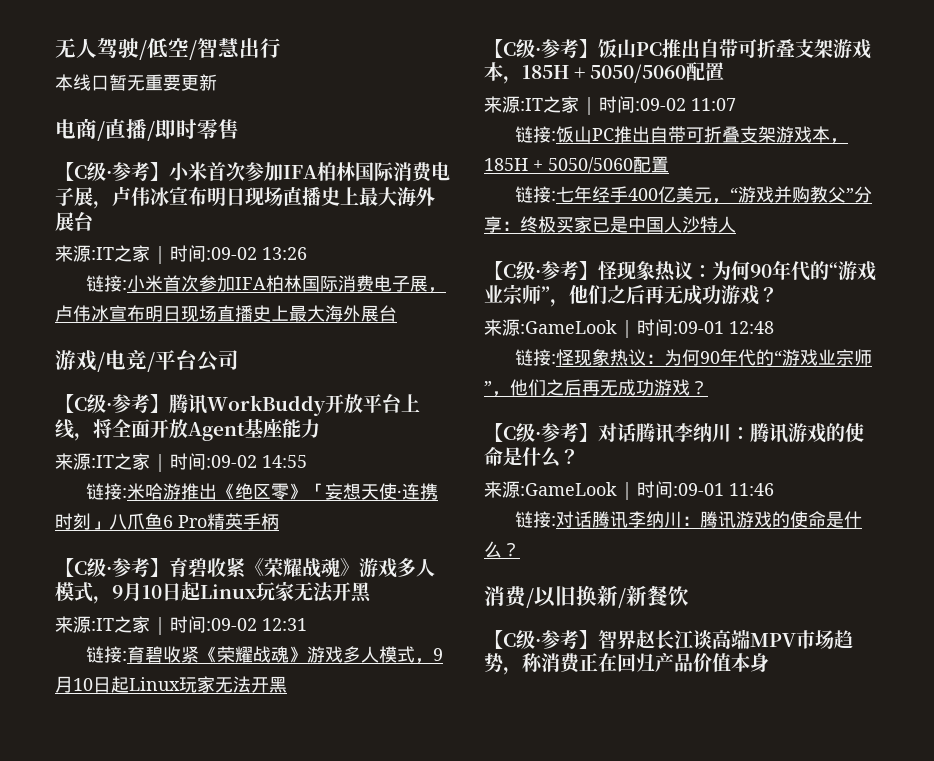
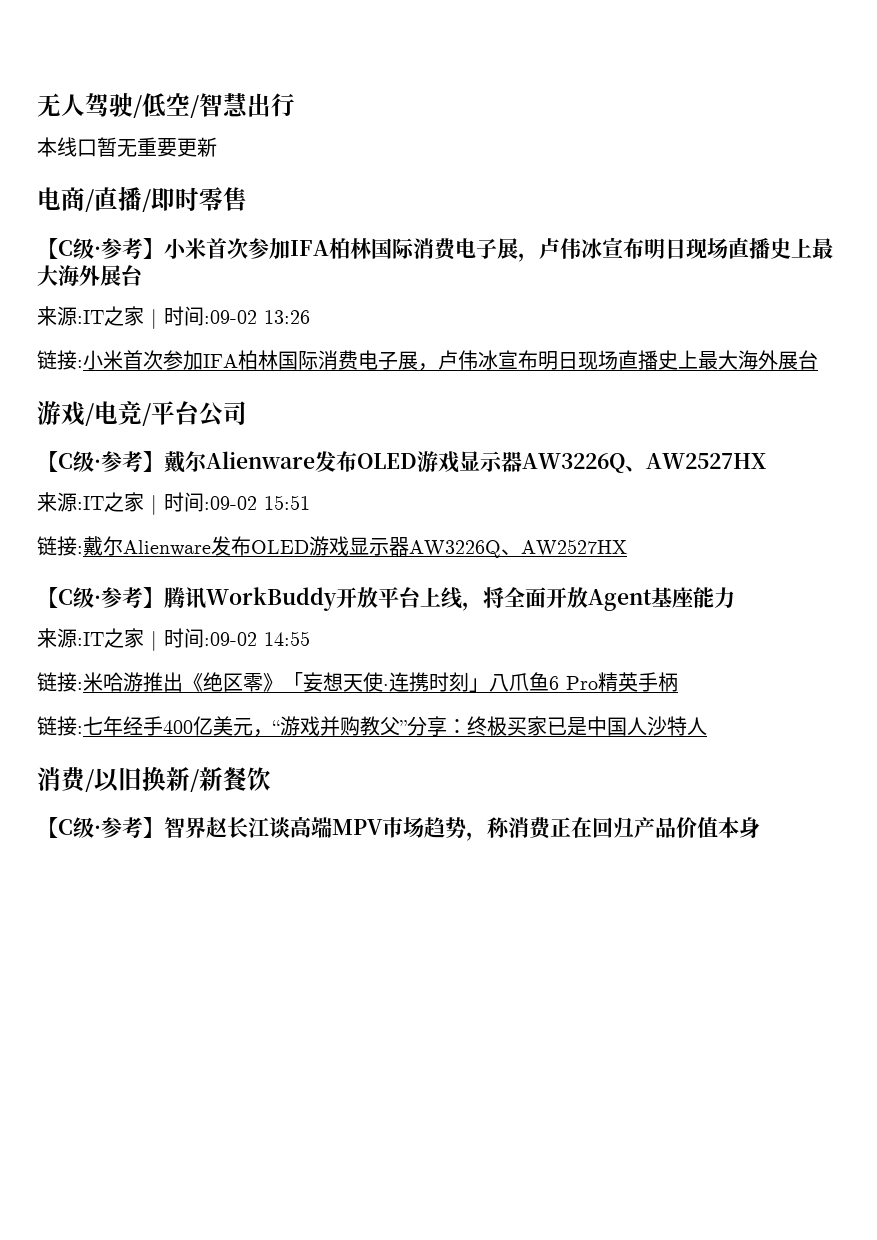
(239, 360) none -> [37,451,766,473] [37,492,310,515] [37,536,627,558] // 【C级·参考】戴尔Alienware发布OLED游戏显示器AW3226Q、AW2527HX // 来源:IT之家 | 时间:09-02 15:51 // 链接:戴尔Alienware发布OLED游戏显示器AW3226Q、AW2527HX
[55,557,435,578] [55,581,371,604] [55,616,307,635] [86,646,444,664] [55,676,287,693] [484,38,871,59] [484,62,725,84] [484,96,736,115] [515,126,849,144] [484,156,669,173] // 【C级·参考】育碧收紧《荣耀战魂》游戏多人模式，9月10日起Linux玩家无法开黑 // 来源:IT之家 | 时间:09-02 12:31 // 链接:育碧收紧《荣耀战魂》游戏多人模式，9月10日起Linux玩家无法开黑 // 【C级·参考】饭山PC推出自带可折叠支架游戏本，185H + 5050/5060配置 // 来源:IT之家 | 时间:09-02 11:07 // 链接:饭山PC推出自带可折叠支架游戏本，185H + 5050/5060配置 -> (678, 682) none
[484,260,876,282] [484,284,778,307] [484,319,774,338] [515,349,873,366] [484,379,708,397] [484,423,864,443] [484,447,579,467] [484,481,774,500] [515,511,863,528] [484,541,520,558] // 【C级·参考】怪现象热议：为何90年代的“游戏业宗师”，他们之后再无成功游戏？ // 来源:GameLook | 时间:09-01 12:48 // 链接:怪现象热议：为何90年代的“游戏业宗师”，他们之后再无成功游戏？ // 【C级·参考】对话腾讯李纳川：腾讯游戏的使命是什么？ // 来源:GameLook | 时间:09-01 11:46 // 链接:对话腾讯李纳川：腾讯游戏的使命是什么？ -> (707, 726) none

